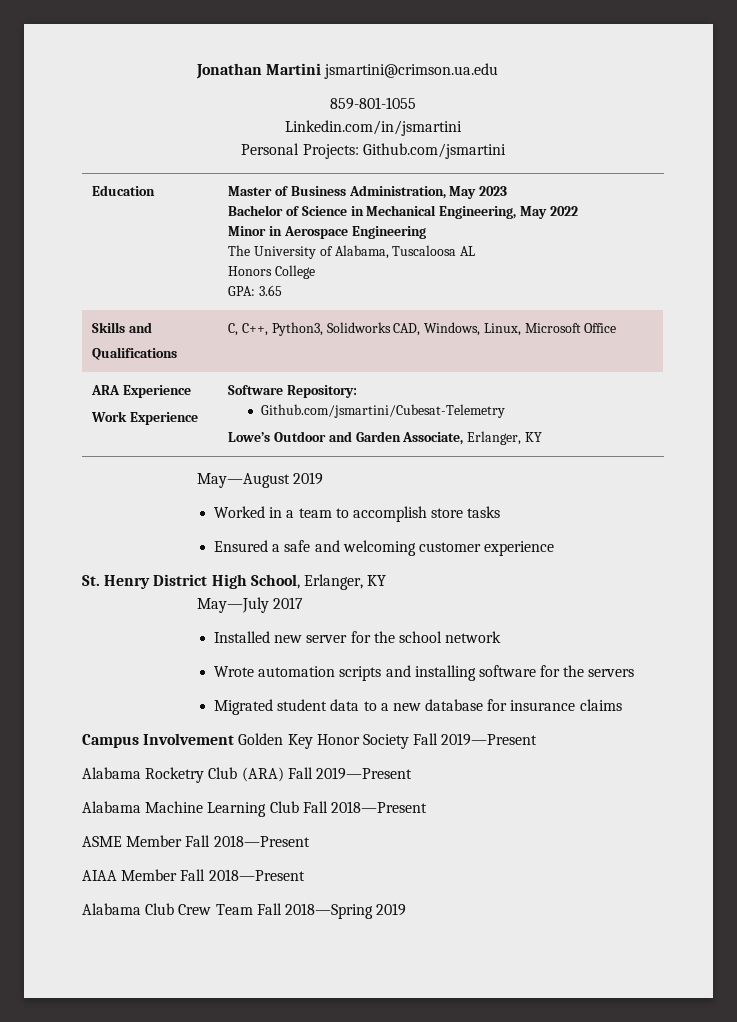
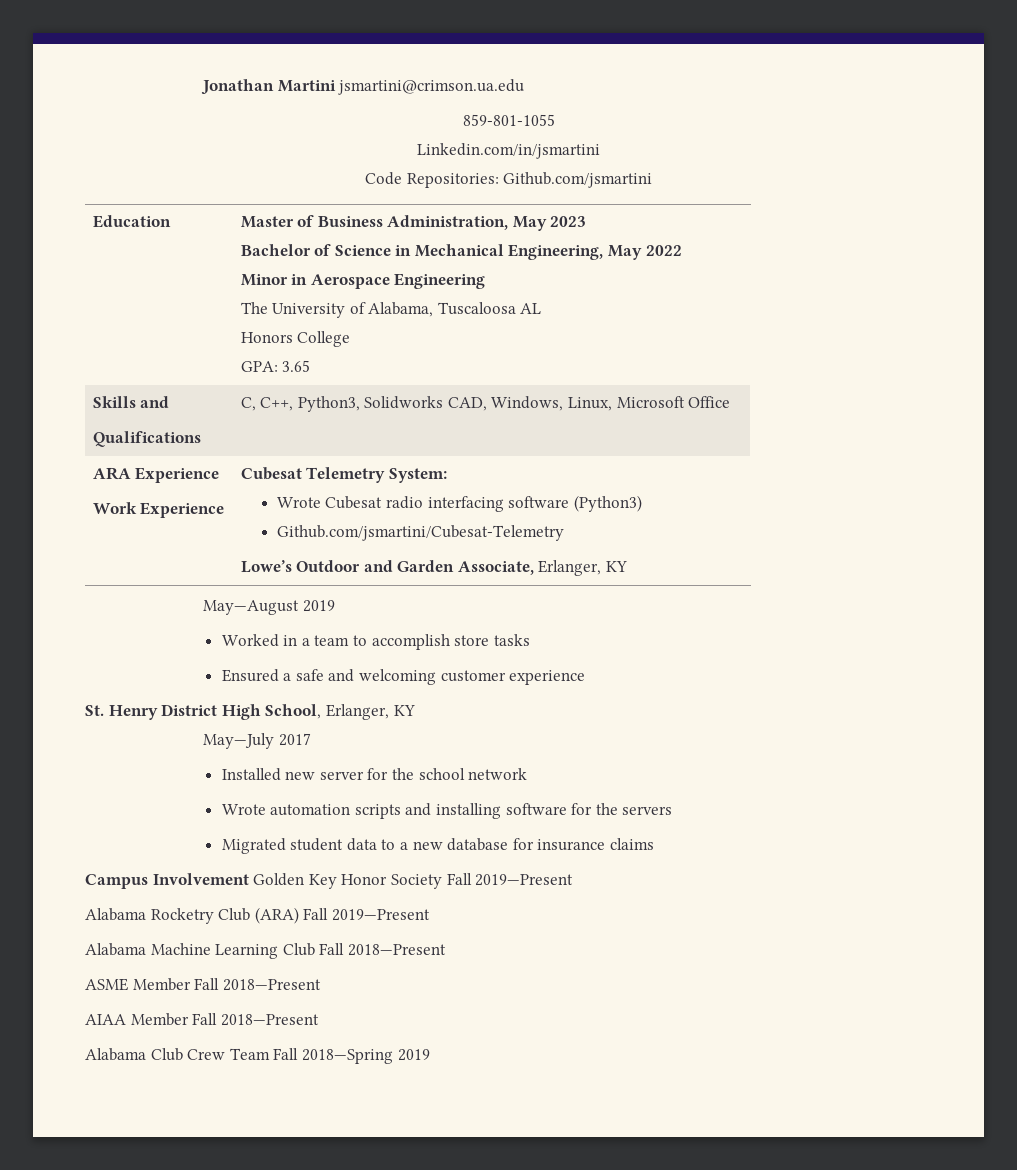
[241,143,359,159] Personal Projects: -> [364,172,499,188] Code Repositories:
[228,385,358,398] Software Repository: -> [240,467,447,483] [276,495,642,512] Cubesat Telemetry System: // Wrote Cubesat radio interfacing software (Python3)

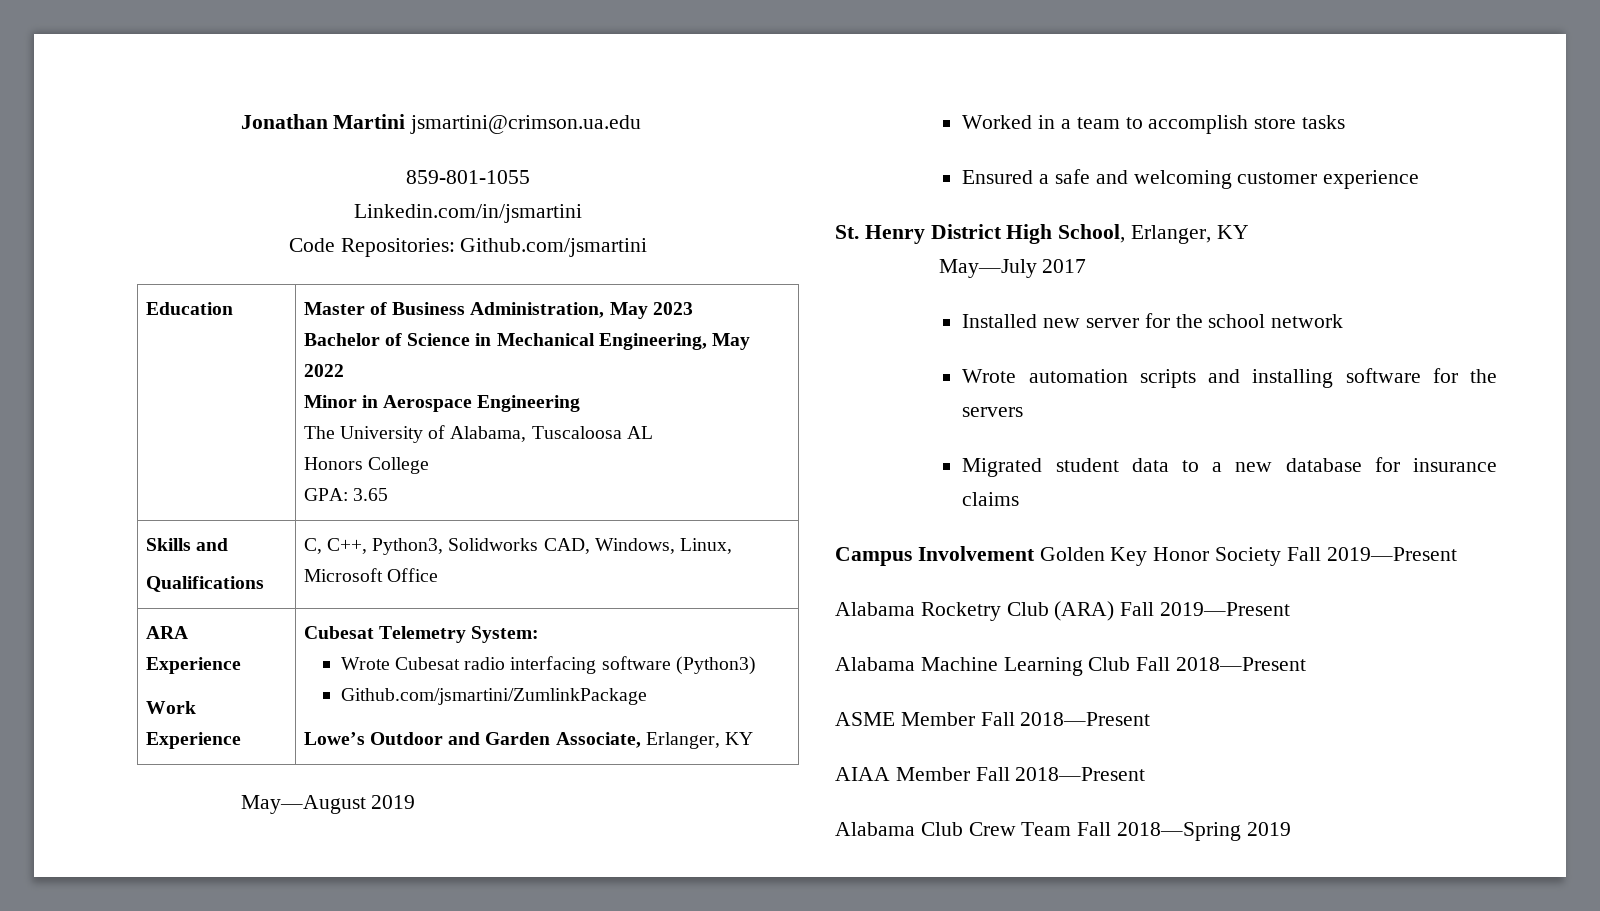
[276,525,564,541] Github.com/jsmartini/Cubesat-Telemetry -> [340,688,647,705] Github.com/jsmartini/ZumlinkPackage

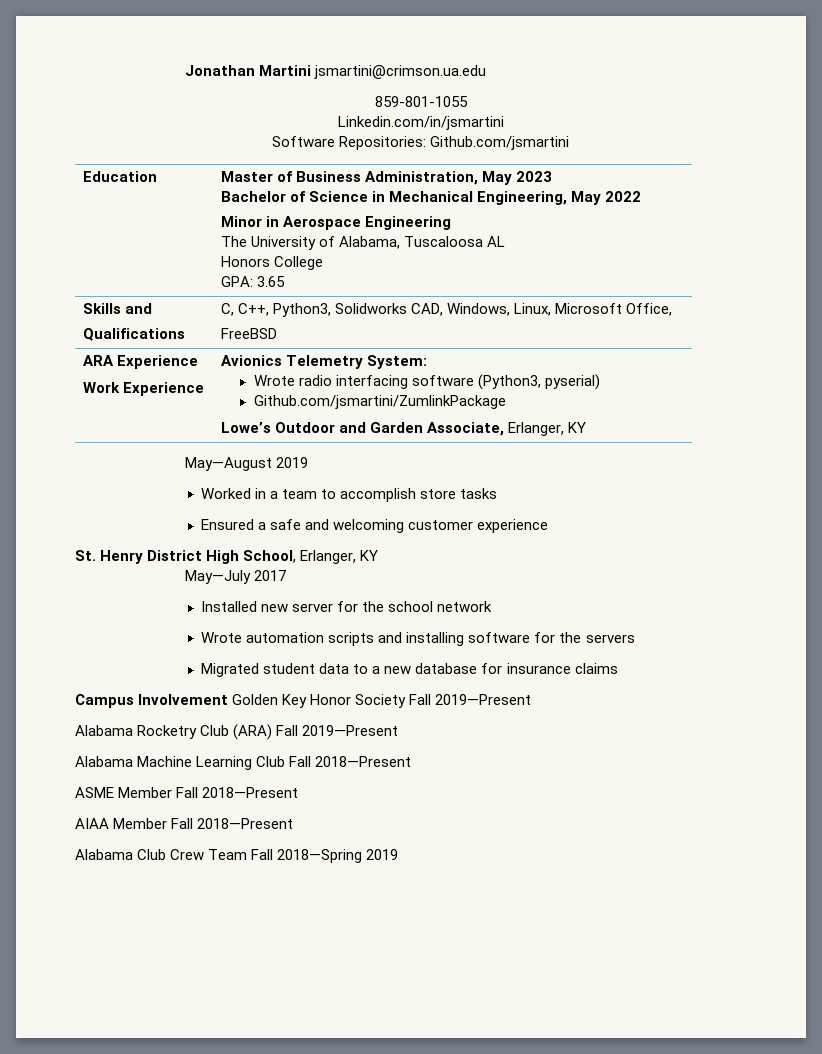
[288,238,335,252] Code -> [271,136,335,147] Software
[386,568,438,582] Office -> [626,303,673,316] [220,328,277,339] Office, // FreeBSD
[303,626,374,639] Cubesat -> [220,355,282,366] Avionics
[394,657,460,670] Cubesat -> (295, 380) none
[675,656,756,675] (Python3) -> [477,374,600,390] (Python3, pyserial)

